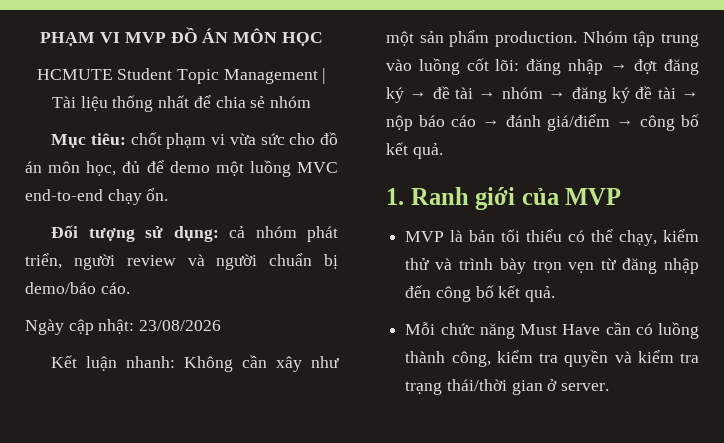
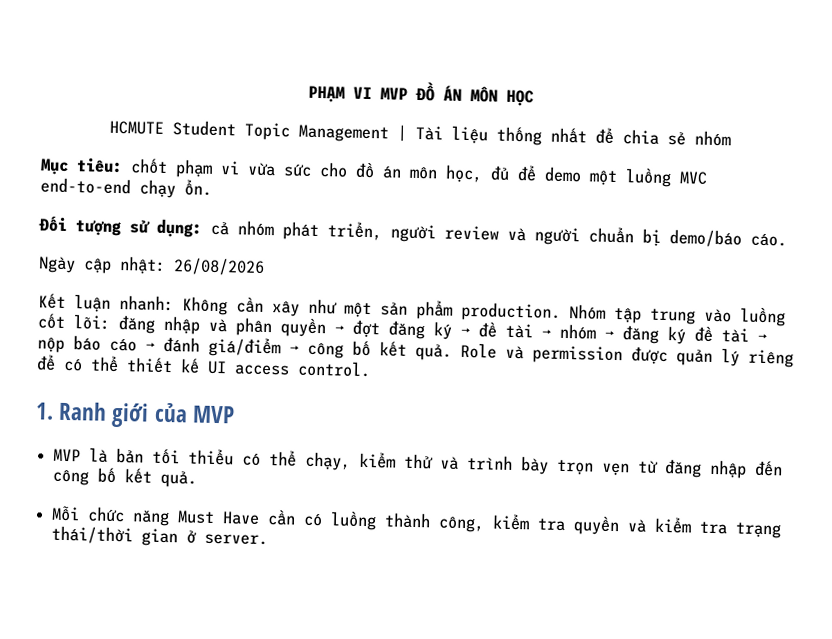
[139,320,222,331] 23/08/2026 -> [173,257,265,276] 26/08/2026
(603, 67) none -> [208,317,326,338] và phân quyền
(443, 151) none -> [460,342,794,368] [36,354,371,378] Role và permission được quản lý riêng để có thể thiết kế UI access control.

